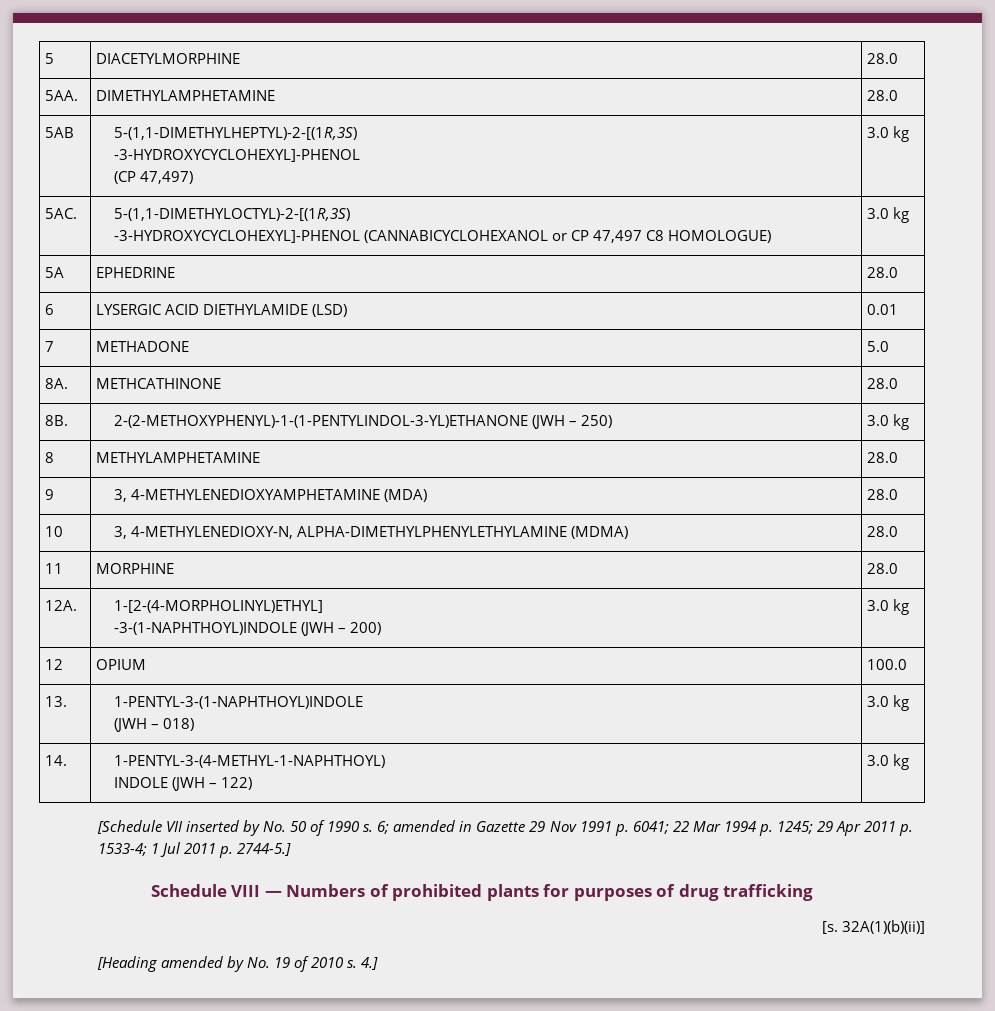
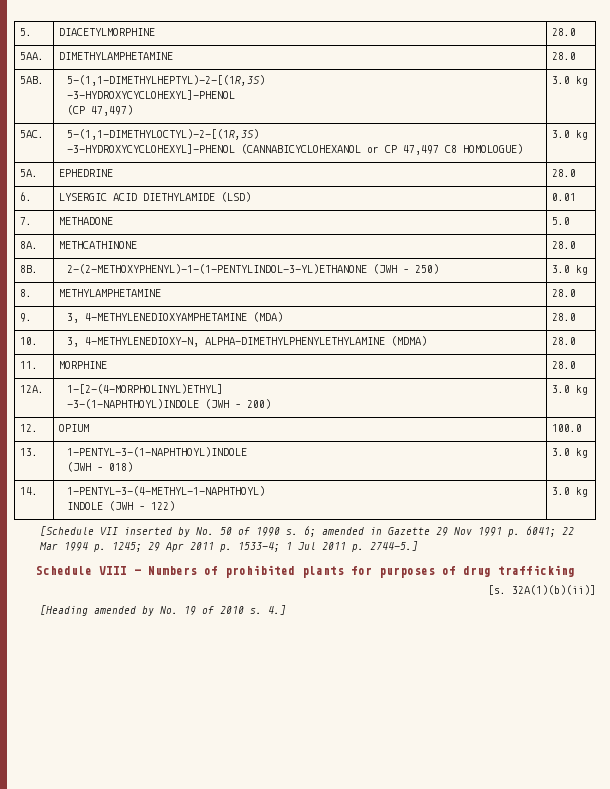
[45,53,55,64] 5 -> [19,28,32,36] 5.
[45,127,75,138] 5AB -> [19,76,44,84] 5AB.
[45,267,65,278] 5A -> [19,169,38,177] 5A.
[45,304,55,315] 6 -> [19,192,32,201] 6.
[45,341,55,352] 7 -> [19,217,32,225] 7.
[45,452,55,463] 8 -> [19,289,32,297] 8.
[45,489,55,500] 9 -> [19,313,32,322] 9.
[45,526,64,537] 10 -> [19,337,38,345] 10.
[45,563,64,574] 11 -> [19,361,38,369] 11.
[45,659,64,670] 12 -> [19,424,38,432] 12.

